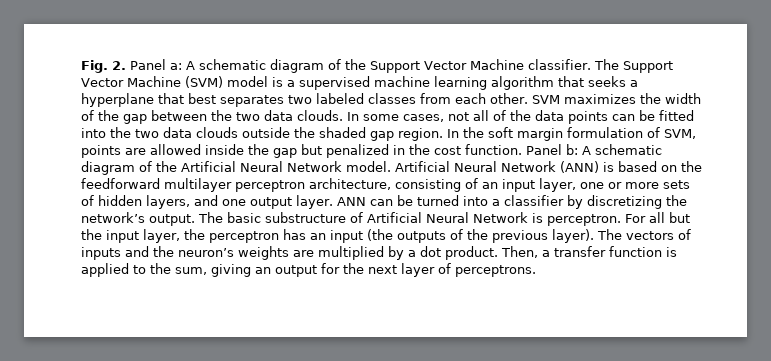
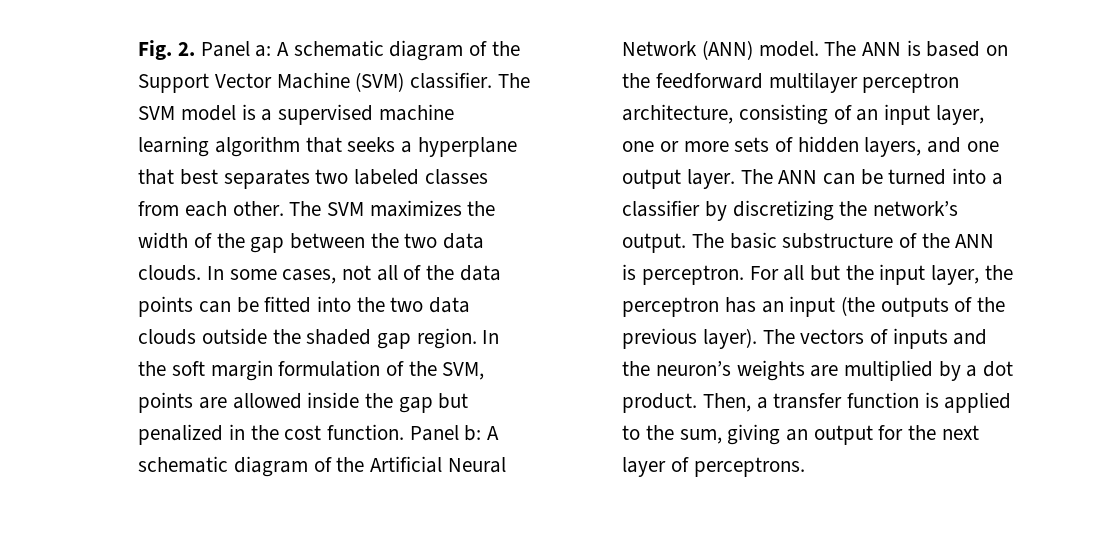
(525, 64) none -> [355,72,405,92] (SVM)
[623,61,674,73] [81,76,224,88] Support Vector Machine (SVM) -> [138,106,176,120] SVM
(529, 98) none -> [289,201,322,216] The
(661, 132) none -> [408,361,437,376] the
[346,161,600,173] model. Artificial Neural Network (ANN) -> [702,40,902,60] (ANN) model. The ANN
(334, 202) none -> [740,169,773,184] The
[367,212,529,223] Artificial Neural Network -> [921,233,995,248] the ANN

